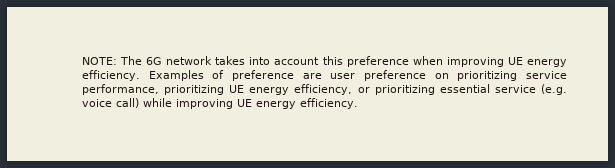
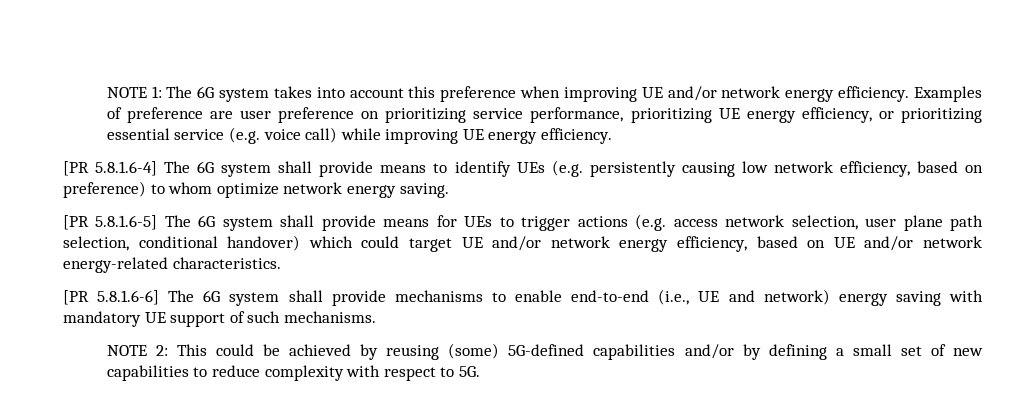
[81,56,213,65] NOTE: The 6G network -> [106,86,270,102] NOTE 1: The 6G system
(523, 61) none -> [667,86,781,101] and/or network
(358, 103) none -> [63,160,983,177] [63,181,449,198] [63,214,984,231] [63,235,983,252] [63,257,281,273] [63,289,984,306] [63,311,376,327] [106,343,984,360] [106,365,480,381] // [PR 5.8.1.6-4] The 6G system shall provide means to identify UEs (e.g. persistently causing low network efficiency, based on preference) to whom optimize network energy saving. // [PR 5.8.1.6-5] The 6G system shall provide means for UEs to trigger actions (e.g. access network selection, user plane path selection, conditional handover) which could target UE and/or network energy efficiency, based on UE and/or network energy-related characteristics. // [PR 5.8.1.6-6] The 6G system shall provide mechanisms to enable end-to-end (i.e., UE and network) energy saving with mandatory UE support of such mechanisms. // NOTE 2: This could be achieved by reusing (some) 5G-defined capabilities and/or by defining a small set of new capabilities to reduce complexity with respect to 5G.

